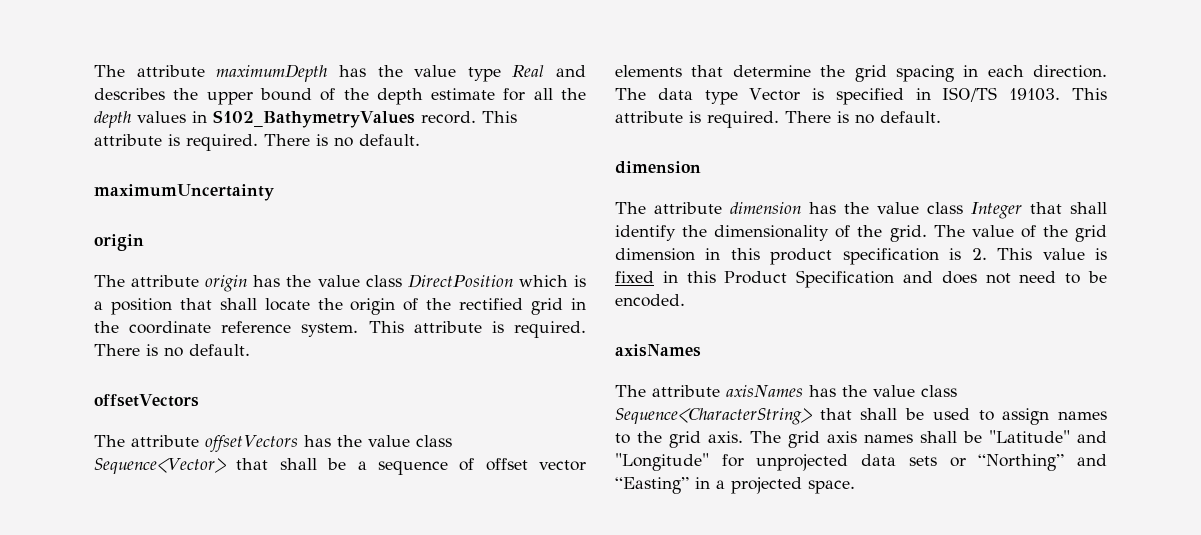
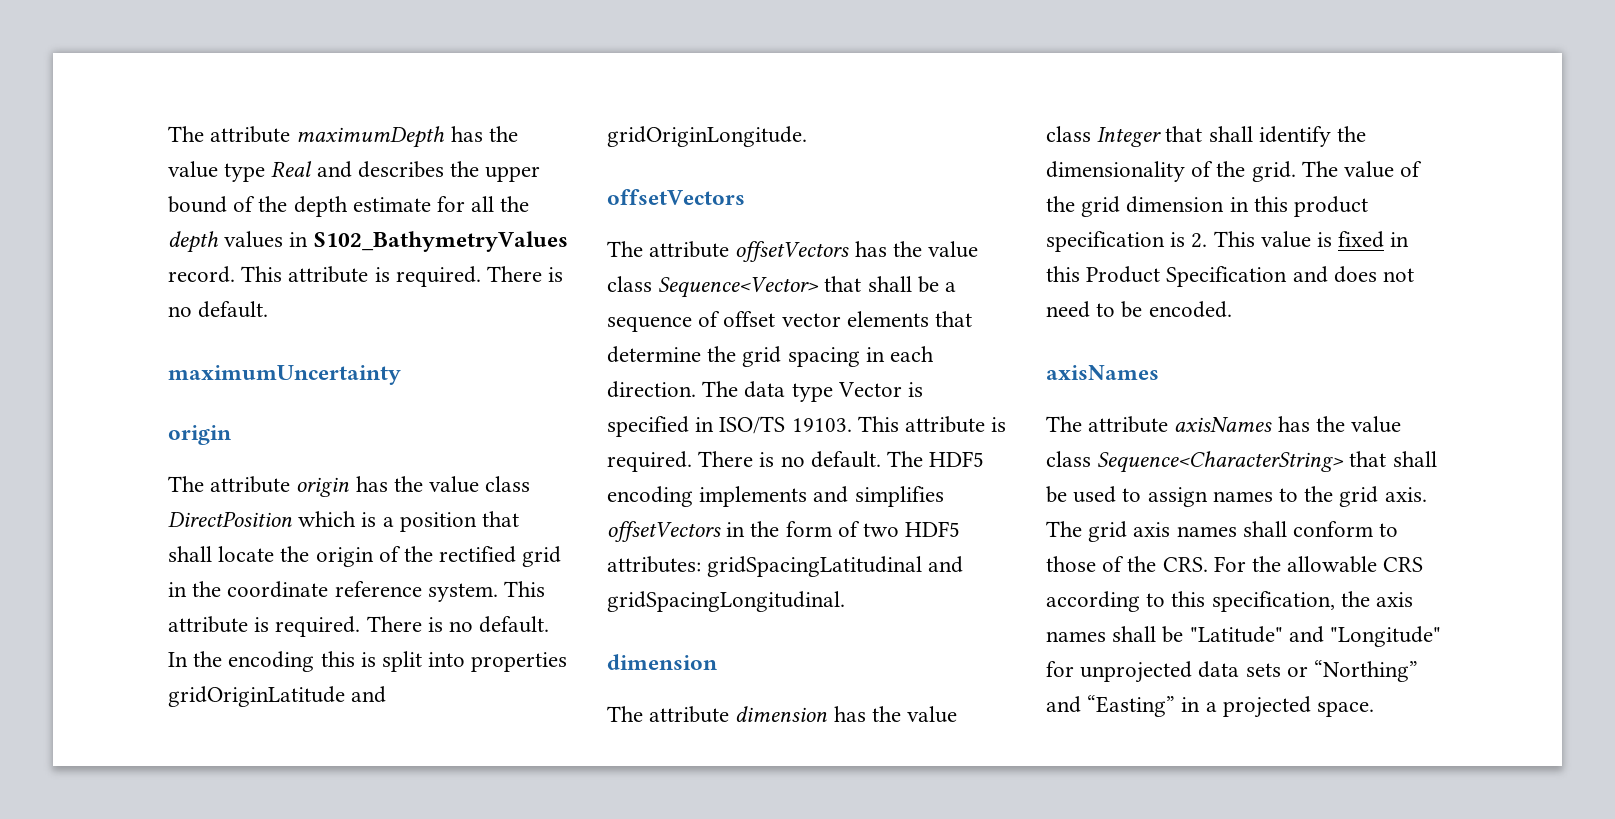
(250, 350) none -> [168,651,568,672] [168,686,387,707] [607,126,807,147] In the encoding this is split into properties gridOriginLatitude and gridOriginLongitude.
(941, 117) none -> [887,451,985,467] [607,486,944,507] [607,521,961,542] [607,556,964,577] [607,591,845,612] The HDF5 encoding implements and simplifies offsetVectors in the form of two HDF5 attributes: gridSpacingLatitudinal and gridSpacingLongitudinal.
(957, 437) none -> [1293,521,1399,537] [1046,556,1424,573] [1046,591,1414,612] [1046,626,1157,642] conform to those of the CRS. For the allowable CRS according to this specification, the axis names shall

